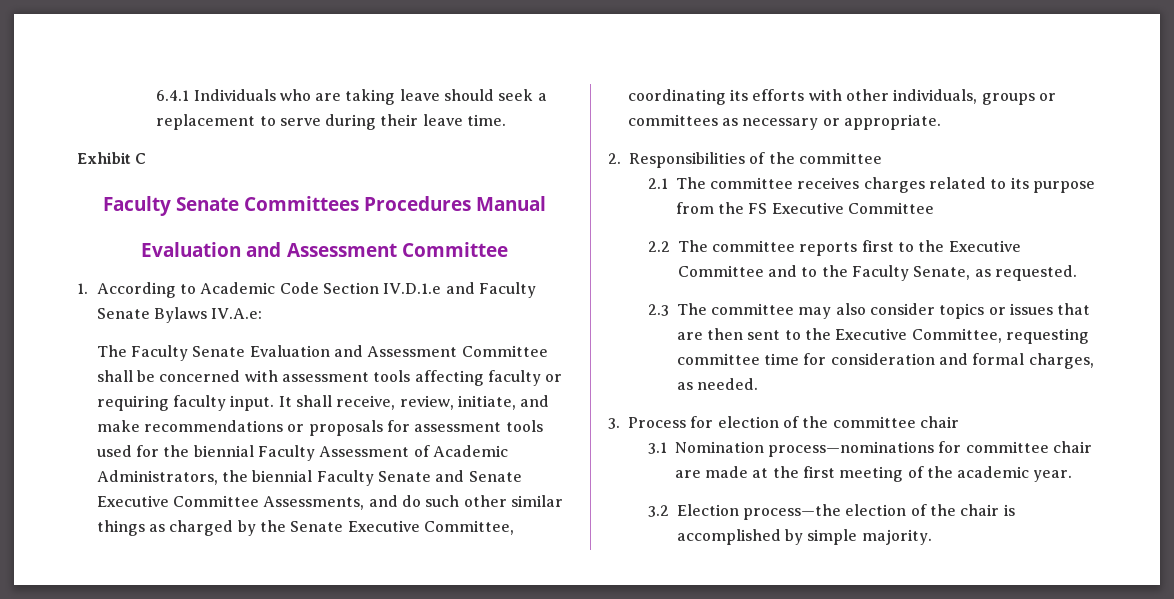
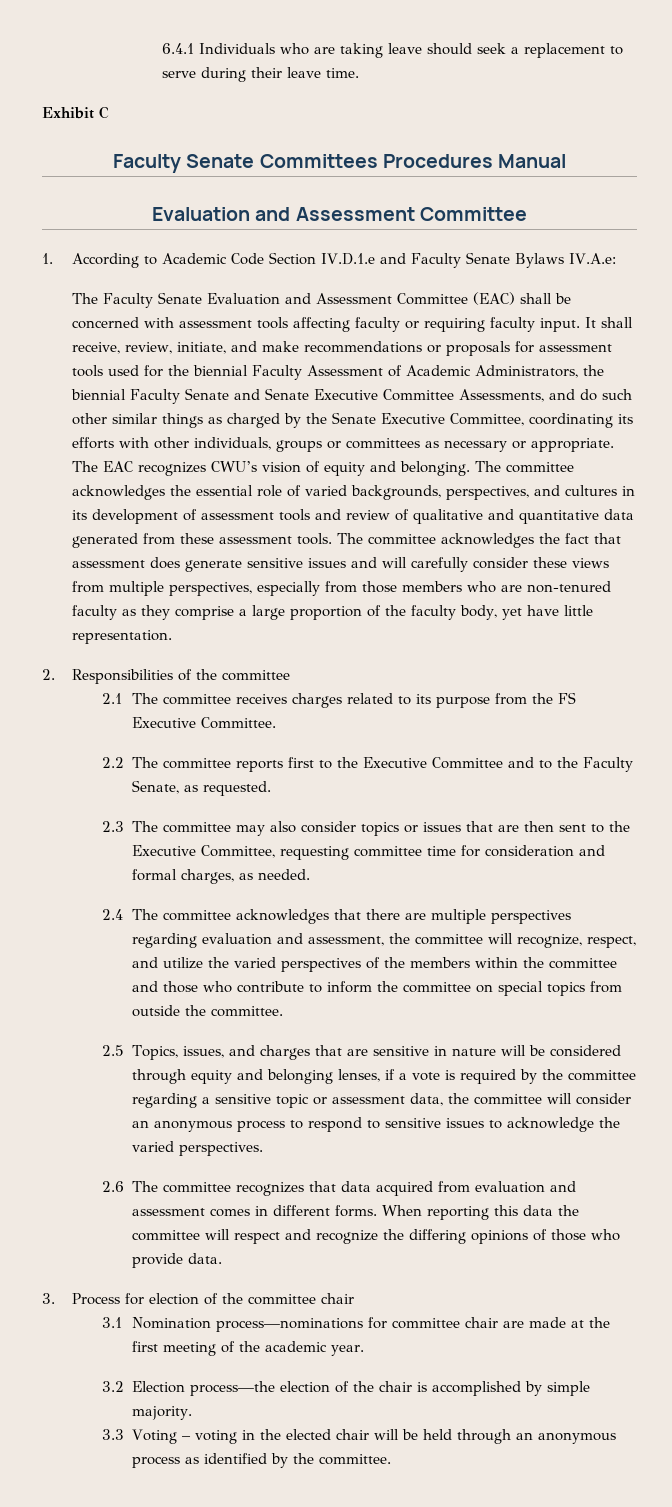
(548, 351) none -> [472,292,515,305] (EAC)
(942, 122) none -> [71,461,574,476] [71,485,635,500] [71,509,634,524] [71,533,621,548] [71,557,609,572] [71,581,611,596] [71,605,593,620] [71,630,172,644] The EAC recognizes CWU’s vision of equity and belonging. The committee acknowledges the essential role of varied backgrounds, perspectives, and cultures in its development of assessment tools and review of qualitative and quantitative data generated from these assessment tools. The committee acknowledges the fact that assessment does generate sensitive issues and will carefully consider these views from multiple perspectives, especially from those members who are non-tenured faculty as they comprise a large proportion of the faculty body, yet have little representation.
[847,202,934,214] Committee -> [200,717,276,729] Committee.
(758, 384) none -> [101,909,571,924] [131,933,636,948] [131,957,617,972] [131,981,622,996] [131,1005,283,1017] [101,1045,621,1060] [131,1069,636,1084] [131,1093,631,1108] [131,1117,620,1132] [131,1141,263,1156] [101,1181,576,1196] [131,1205,579,1220] [131,1229,620,1244] [131,1253,222,1268] // 2.4 The committee acknowledges that there are multiple perspectives regarding evaluation and assessment, the committee will recognize, respect, and utilize the varied perspectives of the members within the committee and those who contribute to inform the committee on special topics from outside the committee. // 2.5 Topics, issues, and charges that are sensitive in nature will be considered through equity and belonging lenses, if a vote is required by the committee regarding a sensitive topic or assessment data, the committee will consider an anonymous process to respond to sensitive issues to acknowledge the varied perspectives. // 2.6 The committee recognizes that data acquired from evaluation and assessment comes in different forms. When reporting this data the committee will respect and recognize the differing opinions of those who provide data.
(932, 537) none -> [101,1429,616,1444] [131,1453,391,1468] // 3.3 Voting – voting in the elected chair will be held through an anonymous process as identified by the committee.

